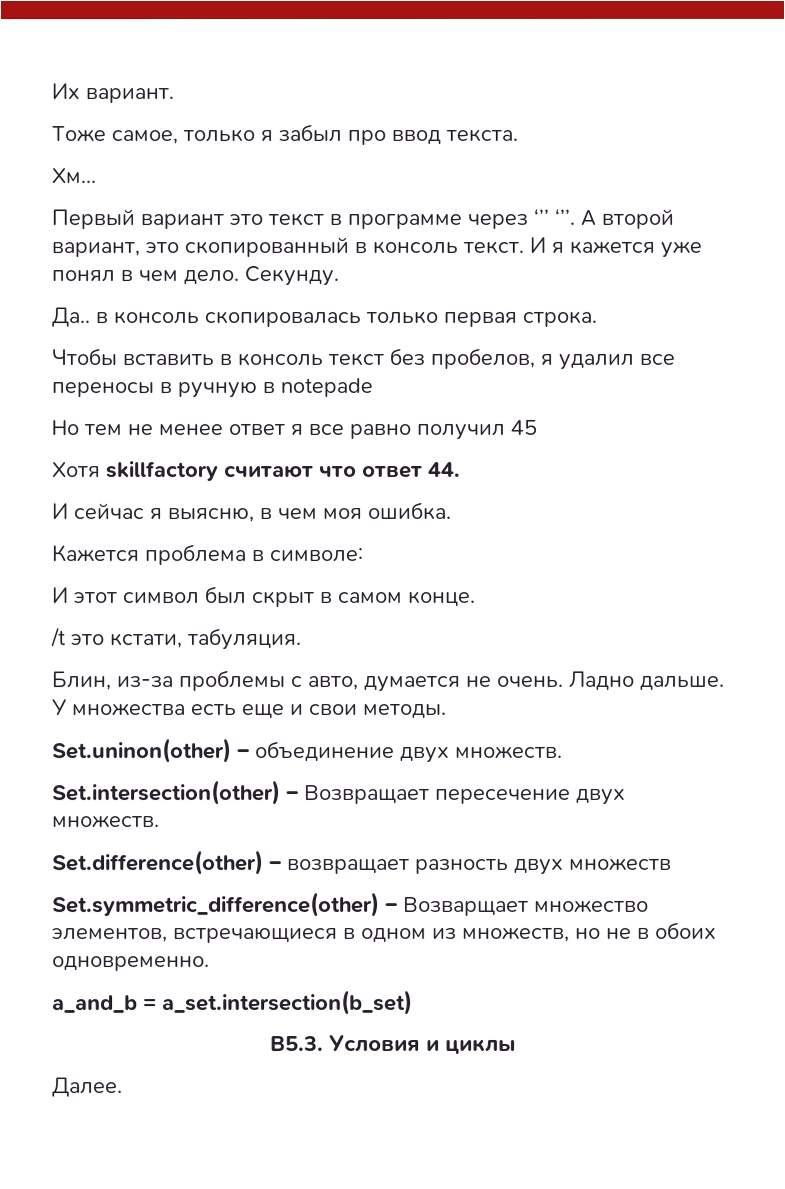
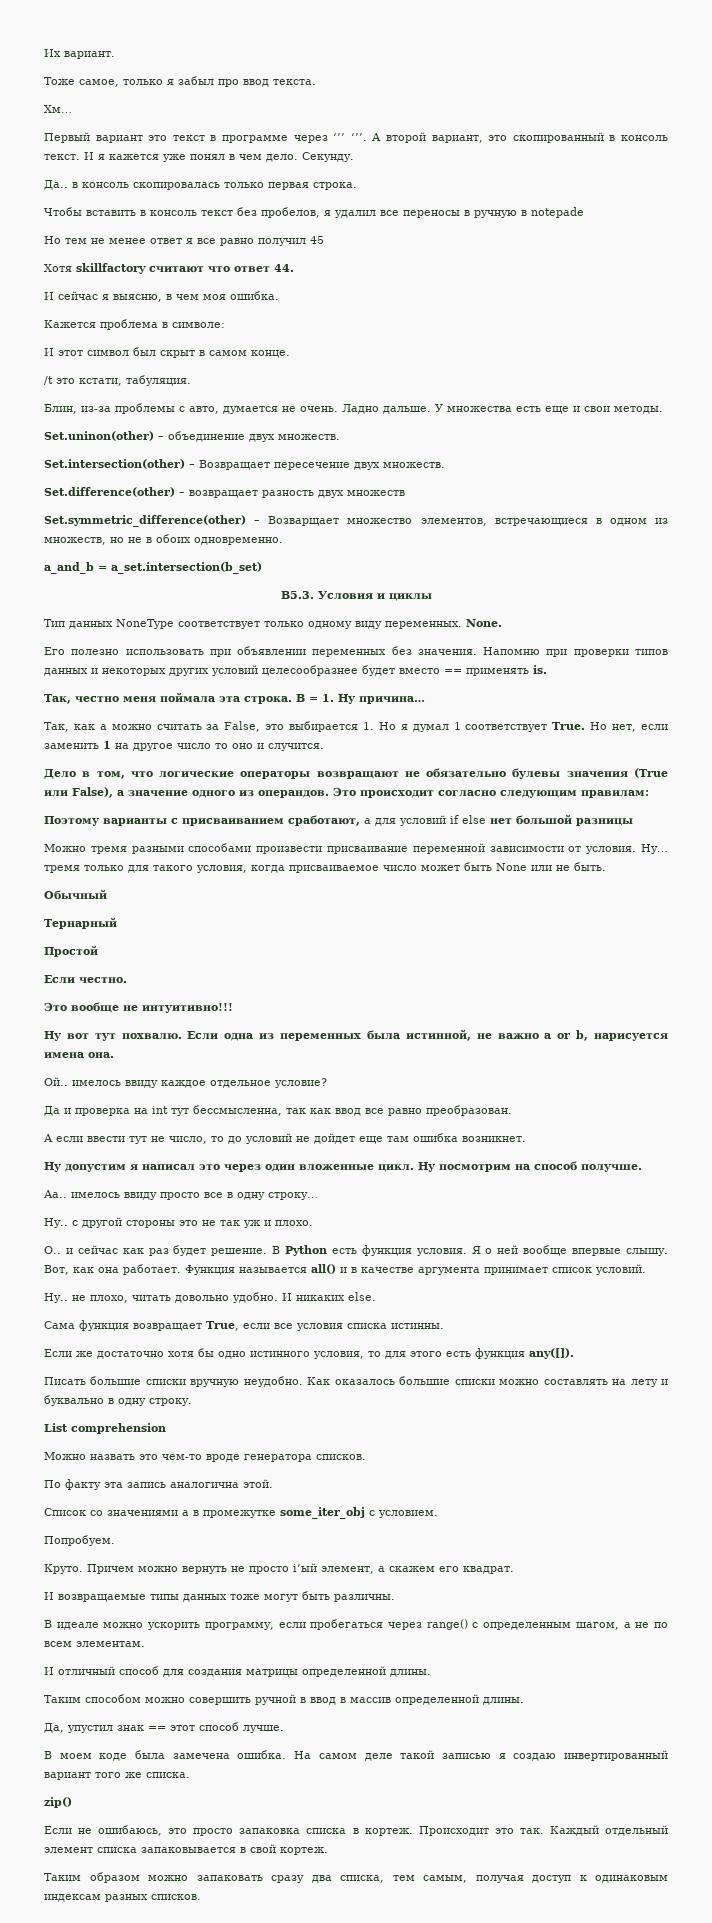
[52,1077,123,1098] Далее. -> [44,619,502,629] [44,646,668,657] [44,665,547,676] [44,692,425,704] [44,721,669,732] [44,741,324,751] [44,768,668,779] [44,787,649,798] [44,814,633,826] [44,843,668,854] [44,862,606,873] [44,889,107,900] [44,917,117,929] [44,945,98,957] [44,975,127,984] [44,1002,233,1013] [44,1029,669,1041] [44,1052,114,1058] [44,1077,327,1088] [44,1105,512,1116] [44,1133,526,1144] [44,1161,642,1172] [44,1190,318,1200] [44,1217,313,1228] [44,1245,668,1256] [44,1264,646,1275] [44,1292,376,1303] [44,1320,444,1331] [44,1348,574,1359] [44,1376,668,1387] [44,1395,192,1406] [44,1423,166,1434] [44,1452,366,1462] [44,1479,273,1490] [44,1507,438,1519] [44,1535,115,1546] [44,1563,514,1574] [44,1591,395,1602] [44,1619,668,1630] [44,1641,145,1647] [44,1666,431,1677] [44,1694,524,1705] [44,1722,284,1733] [44,1750,668,1761] [44,1772,190,1780] [44,1797,72,1808] [44,1825,669,1836] [44,1844,328,1855] [44,1872,668,1883] [44,1894,201,1902] Тип данных NoneType соответствует только одному виду переменных. None. // Его полезно использовать при объявлении переменных без значения. Напомню при проверки типов данных и некоторых других условий целесообразнее будет вместо == применять is. // Так, честно меня поймала эта строка. B = 1. Ну причина… // Так, как a можно считать за False, это выбирается 1. Но я думал 1 соответствует True. Но нет, если заменить 1 на другое число то оно и случится. // Дело в том, что логические операторы возвращают не обязательно булевы значения (True или False), а значение одного из операндов. Это происходит согласно следующим правилам: // Поэтому варианты с присваиванием сработают, а для условий if else нет большой разницы // Можно тремя разными способами произвести присваивание переменной зависимости от условия. Ну… тремя только для такого условия, когда присваиваемое число может быть None или не быть. // Обычный // Тернарный // Простой // Если честно. // Это вообще не интуитивно!!! // Ну вот тут похвалю. Если одна из переменных была истинной, не важно a or b, нарисуется имена она. // Ой.. имелось ввиду каждое отдельное условие? // Да и проверка на int тут бессмысленна, так как ввод все равно преобразован. // А если ввести тут не число, то до условий не дойдет еще там ошибка возникнет. // Ну допустим я написал это через один вложенные цикл. Ну посмотрим на способ получше. // Аа.. имелось ввиду просто все в одну строку… // Ну.. с другой стороны это не так уж и плохо. // О.. и сейчас как раз будет решение. В Python есть функция условия. Я о ней вообще впервые слышу. Вот, как она работает. Функция называется all() и в качестве аргумента принимает список условий. // Ну.. не плохо, читать довольно удобно. И никаких else. // Сама функция возвращает True, если все условия списка истинны. // Если же достаточно хотя бы одно истинного условия, то для этого есть функция any([]). // Писать большие списки вручную неудобно. Как оказалось большие списки можно составлять на лету и буквально в одну строку. // List comprehension // Можно назвать это чем-то вроде генератора списков. // По факту эта запись аналогична этой. // Список со значениями a в промежутке some_iter_obj с условием. // Попробуем. // Круто. Причем можно вернуть не просто i’ый элемент, а скажем его квадрат. // И возвращаемые типы данных тоже могут быть различны. // В идеале можно ускорить программу, если пробегаться через range() с определенным шагом, а не по всем элементам. // И отличный способ для создания матрицы определенной длины. // Таким способом можно совершить ручной в ввод в массив определенной длины. // Да, упустил знак == этот способ лучше. // В моем коде была замечена ошибка. На самом деле такой записью я создаю инвертированный вариант того же списка. // zip() // Если не ошибаюсь, это просто запаковка списка в кортеж. Происходит это так. Каждый отдельный элемент списка запаковывается в свой кортеж. // Таким образом можно запаковать сразу два списка, тем самым, получая доступ к одинаковым индексам разных списков.

